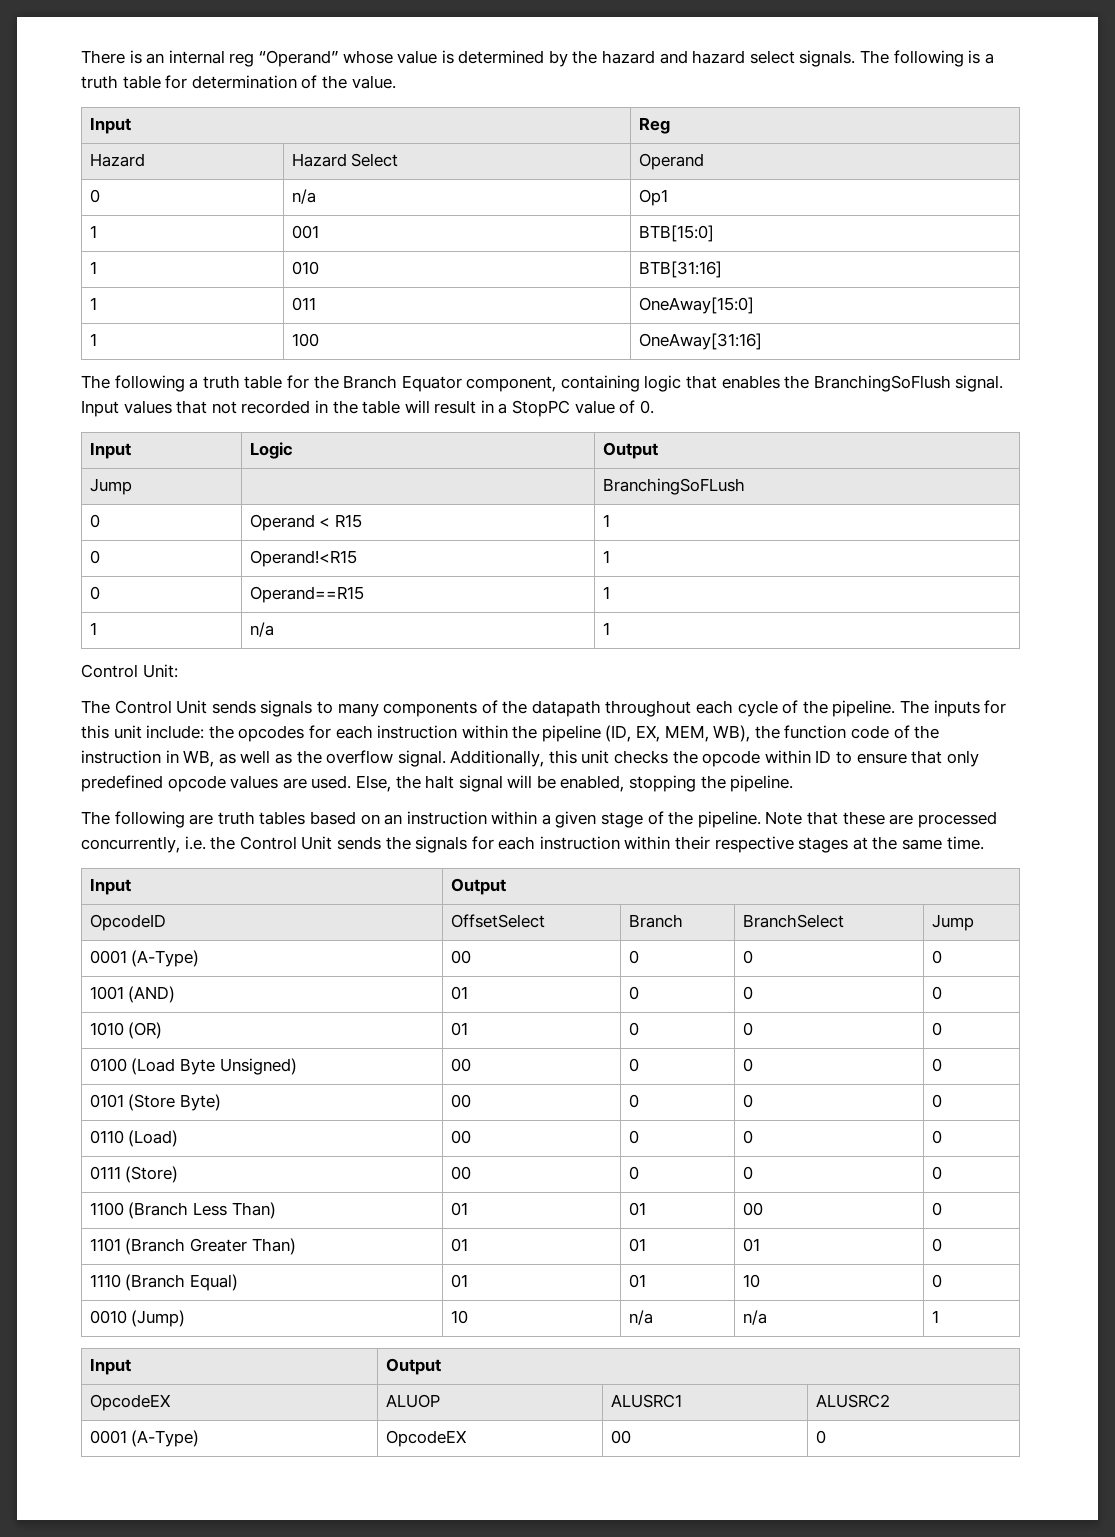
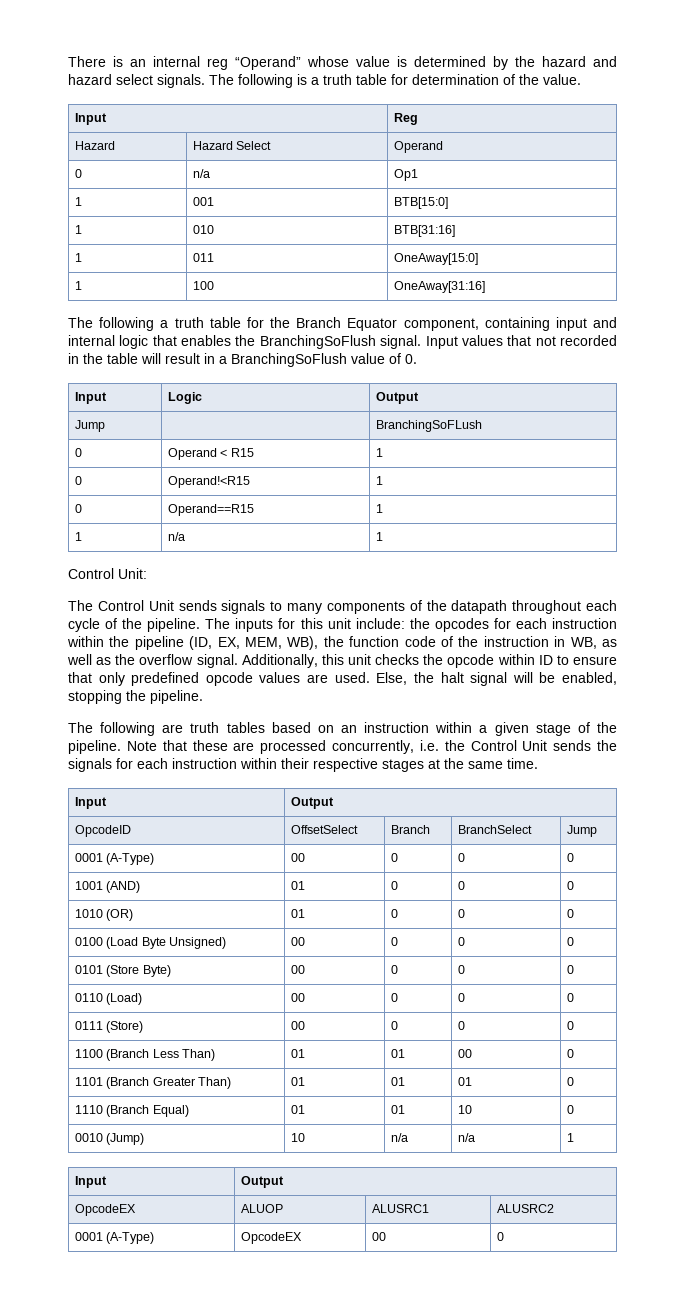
(640, 383) none -> [555,317,617,331] [68,335,115,346] input and internal
[512,400,571,417] StopPC -> [231,353,347,367] BranchingSoFlush

